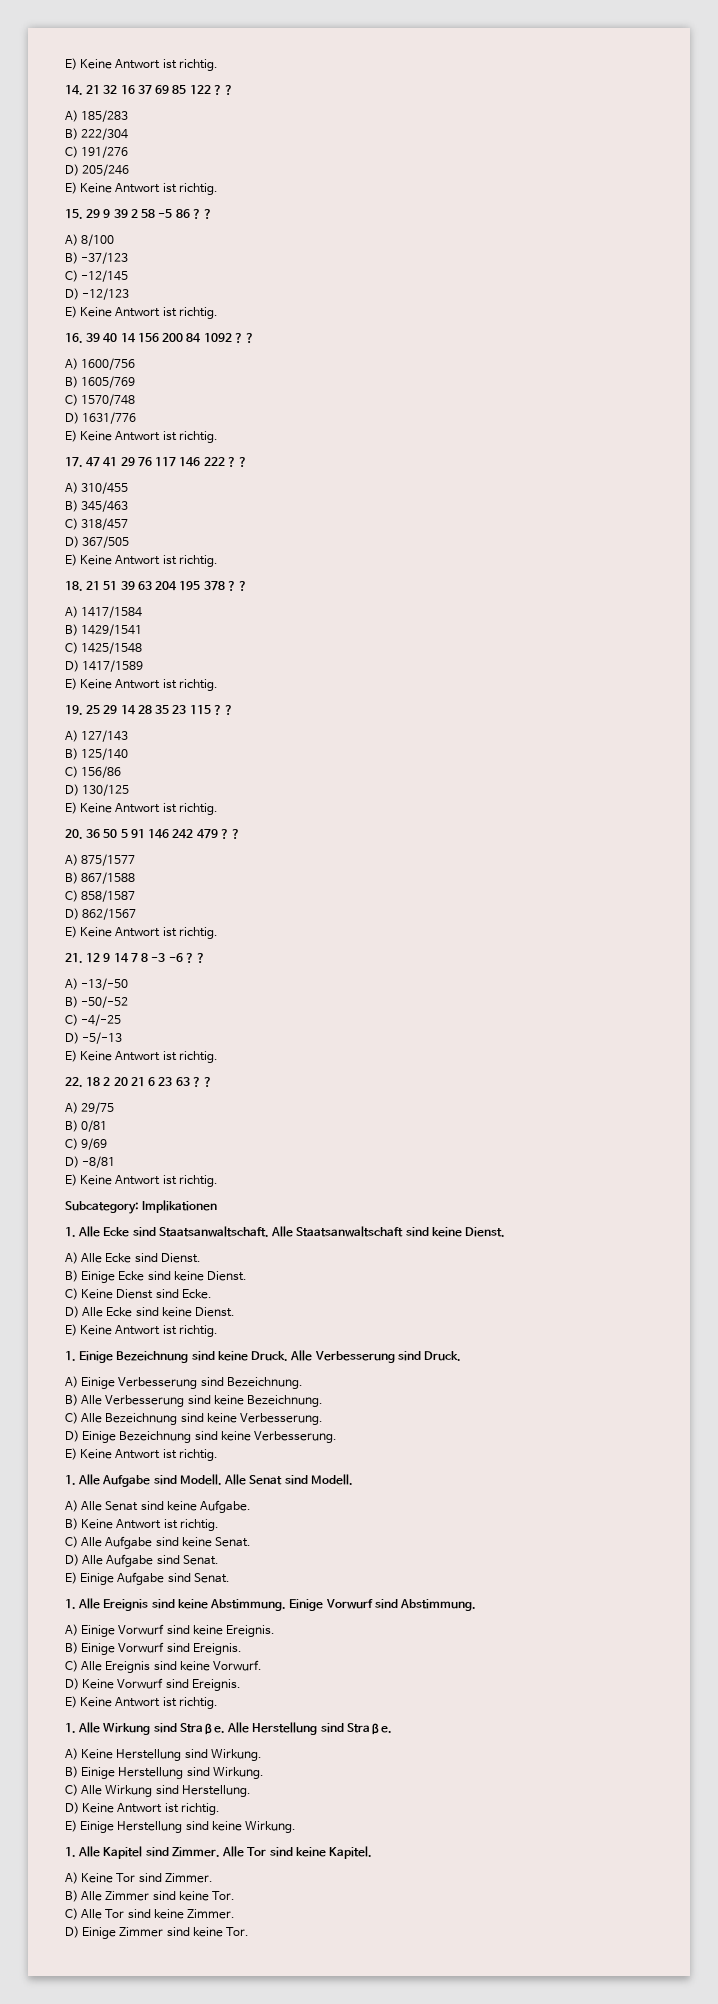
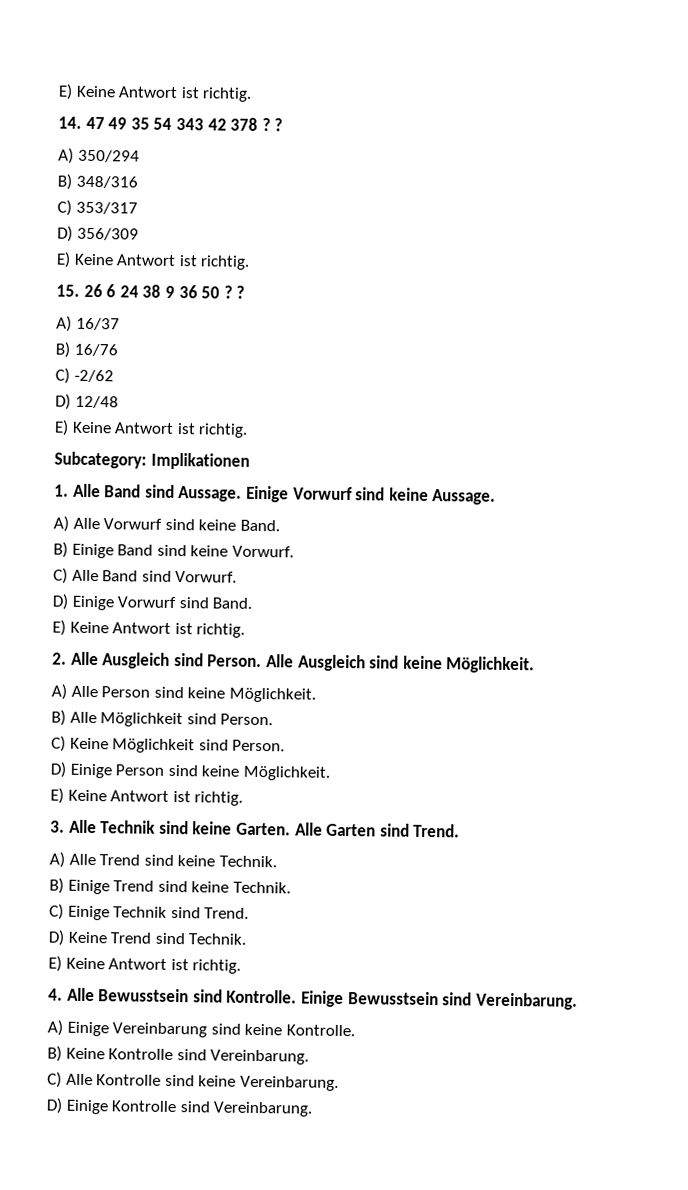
[86,85,234,95] [65,110,129,122] [65,128,129,140] [65,146,129,158] [65,164,130,176] 21 32 16 37 69 85 122 ? ? // A) 185/283 // B) 222/304 // C) 191/276 // D) 205/246 -> [85,116,284,132] [58,147,140,164] [57,173,138,190] [57,199,138,216] [57,225,139,242] 47 49 35 54 343 42 378 ? ? // A) 350/294 // B) 348/316 // C) 353/317 // D) 356/309
[86,209,213,219] [65,234,115,246] [65,252,129,264] [65,270,129,282] [65,288,130,300] [65,306,218,319] [65,333,255,343] [65,358,136,370] [65,376,136,388] [65,394,136,406] [65,412,137,424] [65,430,218,443] [65,457,248,467] [65,482,129,494] [65,500,129,512] [65,518,129,530] [65,536,130,548] [65,554,218,567] [65,581,248,591] [65,606,143,618] [65,624,143,636] [65,642,143,654] [65,660,144,672] [65,678,218,691] [65,705,234,715] [65,730,129,742] [65,748,129,760] [65,766,122,778] [65,784,130,796] [65,802,218,815] [65,829,241,839] [65,854,136,866] [65,872,136,884] [65,890,136,902] [65,908,137,920] [65,926,218,939] [65,953,206,963] [65,978,129,990] [65,996,129,1008] [65,1014,122,1026] [65,1032,123,1044] [65,1050,218,1063] [65,1077,213,1087] [65,1102,115,1114] [65,1120,108,1132] [65,1138,108,1150] [65,1156,116,1168] 29 9 39 2 58 -5 86 ? ? // A) 8/100 // B) -37/123 // C) -12/145 // D) -12/123 // E) Keine Antwort ist richtig. // 16. 39 40 14 156 200 84 1092 ? ? // A) 1600/756 // B) 1605/769 // C) 1570/748 // D) 1631/776 // E) Keine Antwort ist richtig. // 17. 47 41 29 76 117 146 222 ? ? // A) 310/455 // B) 345/463 // C) 318/457 // D) 367/505 // E) Keine Antwort ist richtig. // 18. 21 51 39 63 204 195 378 ? ? // A) 1417/1584 // B) 1429/1541 // C) 1425/1548 // D) 1417/1589 // E) Keine Antwort ist richtig. // 19. 25 29 14 28 35 23 115 ? ? // A) 127/143 // B) 125/140 // C) 156/86 // D) 130/125 // E) Keine Antwort ist richtig. // 20. 36 50 5 91 146 242 479 ? ? // A) 875/1577 // B) 867/1588 // C) 858/1587 // D) 862/1567 // E) Keine Antwort ist richtig. // 21. 12 9 14 7 8 -3 -6 ? ? // A) -13/-50 // B) -50/-52 // C) -4/-25 // D) -5/-13 // E) Keine Antwort ist richtig. // 22. 18 2 20 21 6 23 63 ? ? // A) 29/75 // B) 0/81 // C) 9/69 // D) -8/81 -> [83,283,246,299] [56,315,120,332] [55,341,118,358] [55,367,114,384] [55,393,119,410] 26 6 24 38 9 36 50 ? ? // A) 16/37 // B) 16/76 // C) -2/62 // D) 12/48
[103,1226,506,1237] [65,1252,201,1264] [65,1270,248,1283] [65,1288,212,1300] [65,1306,236,1318] [65,1324,218,1337] [65,1350,462,1363] [65,1376,303,1389] [65,1394,324,1407] [65,1412,324,1425] [65,1430,338,1443] [65,1448,218,1461] [65,1474,353,1487] [65,1500,252,1513] [65,1518,219,1531] [65,1536,252,1549] [65,1554,219,1567] [65,1572,230,1585] [65,1598,477,1611] [65,1624,276,1637] [65,1642,242,1655] [65,1660,263,1673] [65,1678,241,1691] [65,1696,218,1709] [65,1722,392,1735] [65,1748,262,1761] [65,1766,264,1779] [65,1784,251,1797] [65,1802,220,1815] [65,1820,297,1833] [65,1846,373,1859] [65,1872,213,1884] [65,1890,236,1902] [65,1908,236,1920] [65,1926,250,1939] Ecke sind Staatsanwaltschaft. Alle Staatsanwaltschaft sind keine Dienst. // A) Alle Ecke sind Dienst. // B) Einige Ecke sind keine Dienst. // C) Keine Dienst sind Ecke. // D) Alle Ecke sind keine Dienst. // E) Keine Antwort ist richtig. // 1. Einige Bezeichnung sind keine Druck. Alle Verbesserung sind Druck. // A) Einige Verbesserung sind Bezeichnung. // B) Alle Verbesserung sind keine Bezeichnung. // C) Alle Bezeichnung sind keine Verbesserung. // D) Einige Bezeichnung sind keine Verbesserung. // E) Keine Antwort ist richtig. // 1. Alle Aufgabe sind Modell. Alle Senat sind Modell. // A) Alle Senat sind keine Aufgabe. // B) Keine Antwort ist richtig. // C) Alle Aufgabe sind keine Senat. // D) Alle Aufgabe sind Senat. // E) Einige Aufgabe sind Senat. // 1. Alle Ereignis sind keine Abstimmung. Einige Vorwurf sind Abstimmung. // A) Einige Vorwurf sind keine Ereignis. // B) Einige Vorwurf sind Ereignis. // C) Alle Ereignis sind keine Vorwurf. // D) Keine Vorwurf sind Ereignis. // E) Keine Antwort ist richtig. // 1. Alle Wirkung sind Straße. Alle Herstellung sind Straße. // A) Keine Herstellung sind Wirkung. // B) Einige Herstellung sind Wirkung. // C) Alle Wirkung sind Herstellung. // D) Keine Antwort ist richtig. // E) Einige Herstellung sind keine Wirkung. // 1. Alle Kapitel sind Zimmer. Alle Tor sind keine Kapitel. // A) Keine Tor sind Zimmer. // B) Alle Zimmer sind keine Tor. // C) Alle Tor sind keine Zimmer. // D) Einige Zimmer sind keine Tor. -> [104,484,497,505] [53,515,280,532] [53,541,294,559] [53,567,238,584] [52,593,253,611] [52,619,246,638] [52,651,536,674] [51,683,316,703] [51,709,274,728] [51,735,286,754] [50,761,330,781] [50,787,244,806] [50,819,461,838] [49,851,277,868] [49,877,291,895] [49,903,250,921] [48,929,247,946] [48,955,242,974] [48,987,578,1010] [47,1019,355,1038] [47,1045,310,1065] [47,1071,339,1091] [46,1097,313,1117] Band sind Aussage. Einige Vorwurf sind keine Aussage. // A) Alle Vorwurf sind keine Band. // B) Einige Band sind keine Vorwurf. // C) Alle Band sind Vorwurf. // D) Einige Vorwurf sind Band. // E) Keine Antwort ist richtig. // 2. Alle Ausgleich sind Person. Alle Ausgleich sind keine Möglichkeit. // A) Alle Person sind keine Möglichkeit. // B) Alle Möglichkeit sind Person. // C) Keine Möglichkeit sind Person. // D) Einige Person sind keine Möglichkeit. // E) Keine Antwort ist richtig. // 3. Alle Technik sind keine Garten. Alle Garten sind Trend. // A) Alle Trend sind keine Technik. // B) Einige Trend sind keine Technik. // C) Einige Technik sind Trend. // D) Keine Trend sind Technik. // E) Keine Antwort ist richtig. // 4. Alle Bewusstsein sind Kontrolle. Einige Bewusstsein sind Vereinbarung. // A) Einige Vereinbarung sind keine Kontrolle. // B) Keine Kontrolle sind Vereinbarung. // C) Alle Kontrolle sind keine Vereinbarung. // D) Einige Kontrolle sind Vereinbarung.

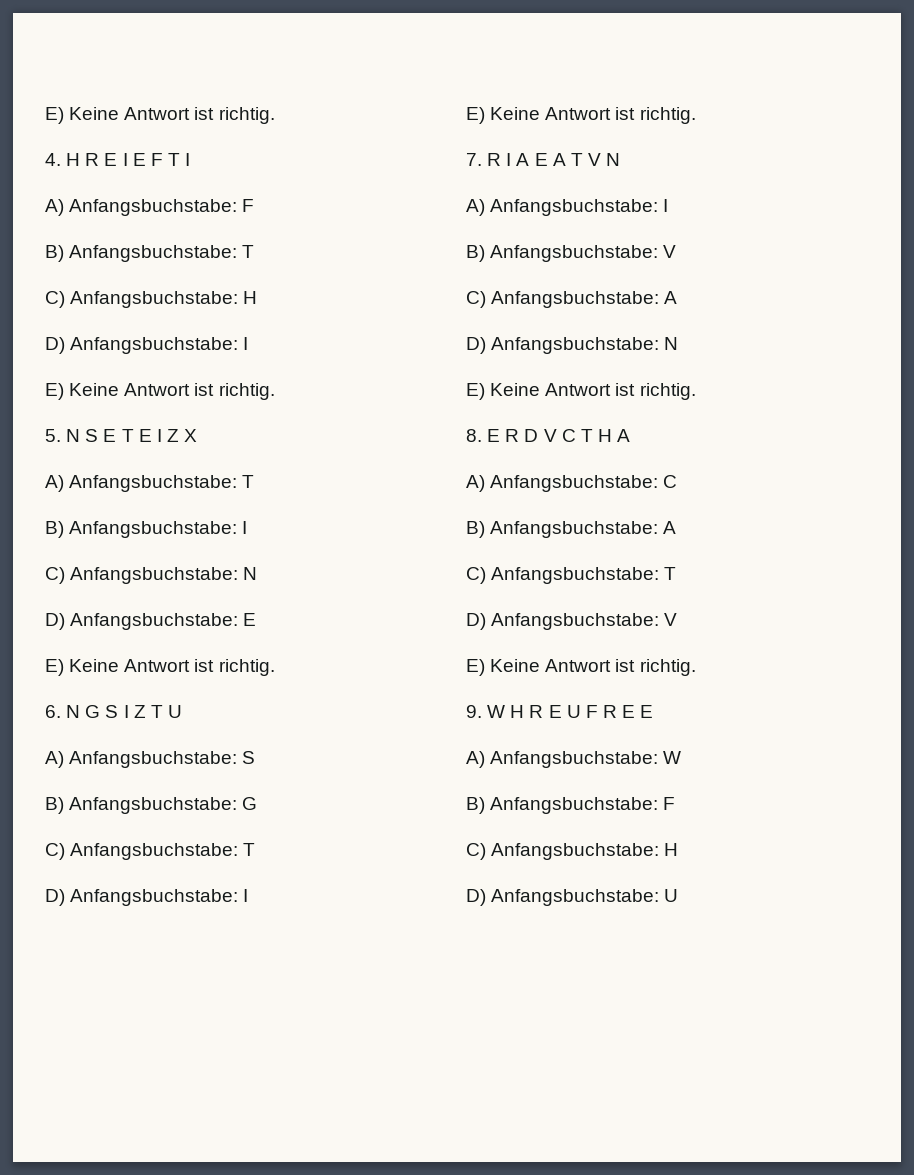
[58,83,253,102] [58,116,284,132] [58,147,140,164] [57,173,138,190] [57,199,138,216] [57,225,139,242] [56,251,251,270] [56,283,246,299] [56,315,120,332] [55,341,118,358] [55,367,114,384] [55,393,119,410] [54,419,249,438] [54,451,250,470] [54,483,497,505] [53,515,280,532] [53,541,294,559] [53,567,238,584] [52,593,253,611] [52,619,246,638] [52,651,536,674] [51,683,316,703] [51,709,274,728] [51,735,286,754] [50,761,330,781] [50,787,244,806] [50,819,461,838] [49,851,277,868] [49,877,291,895] [49,903,250,921] [48,929,247,946] [48,955,242,974] [48,987,578,1010] [47,1019,355,1038] [47,1045,310,1065] [47,1071,339,1091] [46,1097,313,1117] E) Keine Antwort ist richtig. // 14. 47 49 35 54 343 42 378 ? ? // A) 350/294 // B) 348/316 // C) 353/317 // D) 356/309 // E) Keine Antwort ist richtig. // 15. 26 6 24 38 9 36 50 ? ? // A) 16/37 // B) 16/76 // C) -2/62 // D) 12/48 // E) Keine Antwort ist richtig. // Subcategory: Implikationen // 1. Alle Band sind Aussage. Einige Vorwurf sind keine Aussage. // A) Alle Vorwurf sind keine Band. // B) Einige Band sind keine Vorwurf. // C) Alle Band sind Vorwurf. // D) Einige Vorwurf sind Band. // E) Keine Antwort ist richtig. // 2. Alle Ausgleich sind Person. Alle Ausgleich sind keine Möglichkeit. // A) Alle Person sind keine Möglichkeit. // B) Alle Möglichkeit sind Person. // C) Keine Möglichkeit sind Person. // D) Einige Person sind keine Möglichkeit. // E) Keine Antwort ist richtig. // 3. Alle Technik sind keine Garten. Alle Garten sind Trend. // A) Alle Trend sind keine Technik. // B) Einige Trend sind keine Technik. // C) Einige Technik sind Trend. // D) Keine Trend sind Technik. // E) Keine Antwort ist richtig. // 4. Alle Bewusstsein sind Kontrolle. Einige Bewusstsein sind Vereinbarung. // A) Einige Vereinbarung sind keine Kontrolle. // B) Keine Kontrolle sind Vereinbarung. // C) Alle Kontrolle sind keine Vereinbarung. // D) Einige Kontrolle sind Vereinbarung. -> [45,107,275,124] [45,153,191,166] [45,199,255,216] [45,245,255,262] [45,291,258,308] [45,337,249,354] [45,383,275,400] [45,429,198,442] [45,475,255,492] [45,521,248,538] [45,567,258,584] [45,613,257,630] [45,659,275,676] [45,705,182,718] [45,751,256,768] [45,797,258,814] [45,843,256,860] [45,889,249,906] [466,107,696,124] [466,153,621,166] [466,199,669,216] [466,245,677,262] [466,291,678,308] [466,337,679,354] [466,383,696,400] [466,429,631,442] [466,475,678,492] [466,521,677,538] [466,567,677,584] [466,613,678,630] [466,659,696,676] [466,705,654,718] [466,751,682,768] [466,797,676,814] [466,843,679,860] [466,889,679,906] E) Keine Antwort ist richtig. // 4. H R E I E F T I // A) Anfangsbuchstabe: F // B) Anfangsbuchstabe: T // C) Anfangsbuchstabe: H // D) Anfangsbuchstabe: I // E) Keine Antwort ist richtig. // 5. N S E T E I Z X // A) Anfangsbuchstabe: T // B) Anfangsbuchstabe: I // C) Anfangsbuchstabe: N // D) Anfangsbuchstabe: E // E) Keine Antwort ist richtig. // 6. N G S I Z T U // A) Anfangsbuchstabe: S // B) Anfangsbuchstabe: G // C) Anfangsbuchstabe: T // D) Anfangsbuchstabe: I // E) Keine Antwort ist richtig. // 7. R I A E A T V N // A) Anfangsbuchstabe: I // B) Anfangsbuchstabe: V // C) Anfangsbuchstabe: A // D) Anfangsbuchstabe: N // E) Keine Antwort ist richtig. // 8. E R D V C T H A // A) Anfangsbuchstabe: C // B) Anfangsbuchstabe: A // C) Anfangsbuchstabe: T // D) Anfangsbuchstabe: V // E) Keine Antwort ist richtig. // 9. W H R E U F R E E // A) Anfangsbuchstabe: W // B) Anfangsbuchstabe: F // C) Anfangsbuchstabe: H // D) Anfangsbuchstabe: U

